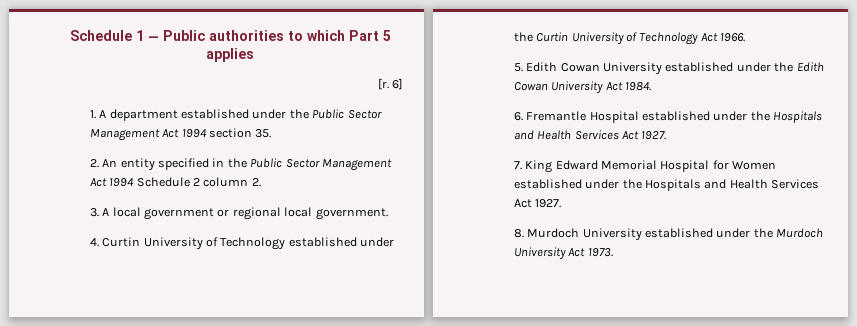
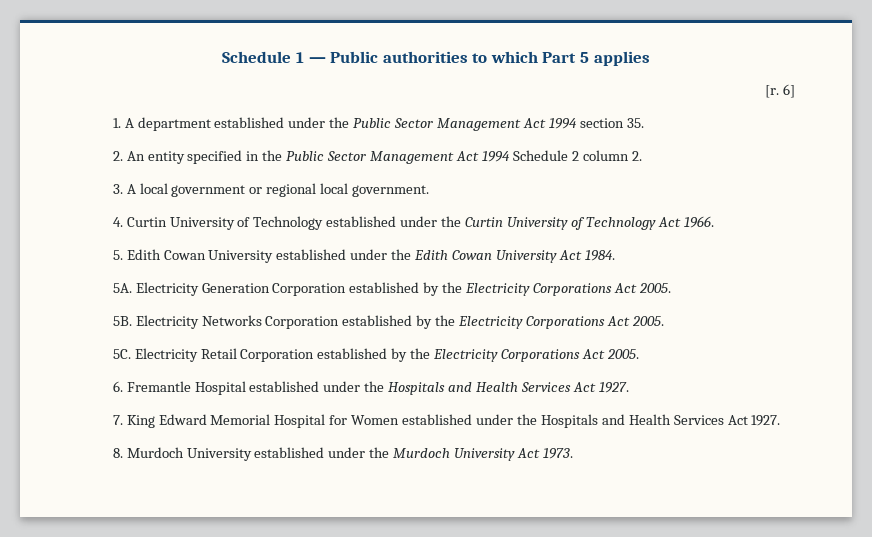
(652, 86) none -> [112,282,671,296] [112,315,664,329] [112,348,639,362] // 5A. Electricity Generation Corporation established by the Electricity Corporations Act 2005. // 5B. Electricity Networks Corporation established by the Electricity Corporations Act 2005. // 5C. Electricity Retail Corporation established by the Electricity Corporations Act 2005.

